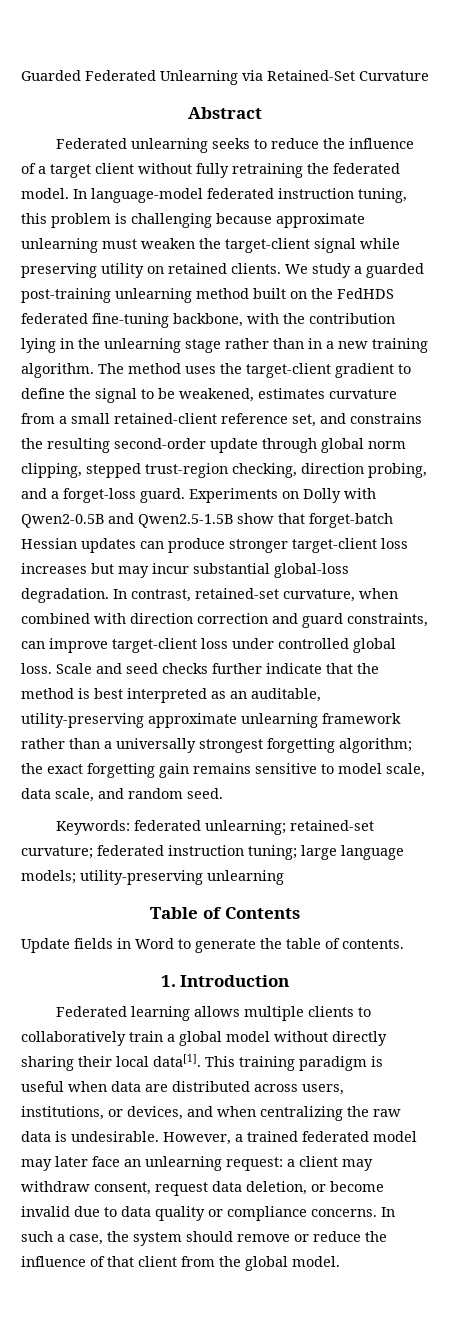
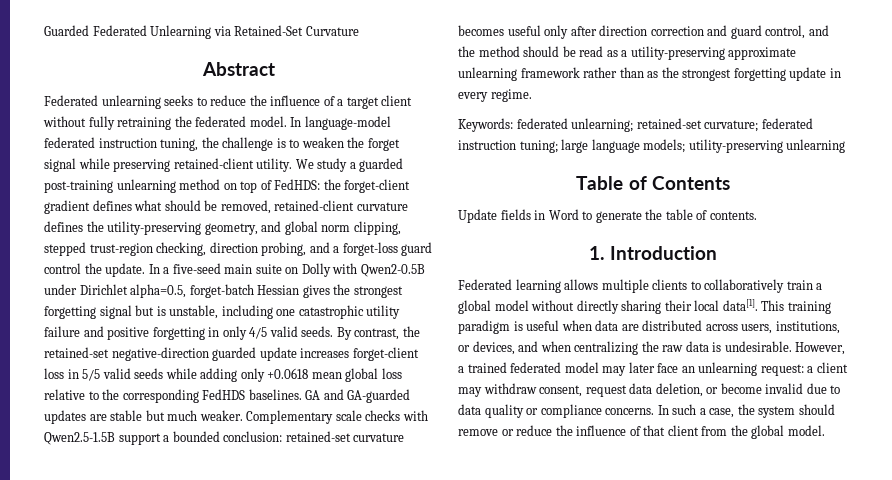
[21,213,365,228] [21,238,137,253] this problem is challenging because approximate unlearning must -> [201,137,300,151] the challenge is to
[225,238,310,253] target-client -> [367,138,400,151] forget
[101,263,281,278] utility on retained clients. -> [173,158,293,172] retained-client utility.
[253,288,394,299] [21,313,395,328] [21,338,428,353] [21,363,411,378] [21,388,397,403] [21,413,422,427] [21,438,317,453] built on the FedHDS federated fine-tuning backbone, with the contribution lying in the unlearning stage rather than in a new training algorithm. The method uses the target-client gradient to define the signal to be weakened, estimates curvature from a small retained-client reference set, and constrains the resulting second-order update through -> [223,179,411,193] [44,200,408,214] [44,221,282,235] on top of FedHDS: the forget-client gradient defines what should be removed, retained-client curvature defines the utility-preserving geometry, and
[140,488,376,503] [21,513,393,528] [21,538,408,553] [21,563,349,578] [21,588,398,603] [21,613,428,628] [21,638,396,653] [21,663,379,674] [21,688,321,703] guard. Experiments on Dolly with Qwen2-0.5B and Qwen2.5-1.5B show that forget-batch Hessian updates can produce stronger target-client loss increases but may incur substantial global-loss degradation. In contrast, retained-set curvature, when combined with direction correction and guard constraints, can improve target-client loss under controlled global loss. Scale and seed checks further indicate that the method is best interpreted as an auditable, -> [401,242,433,256] [44,263,425,277] [44,284,403,298] [44,305,401,319] [44,326,420,340] [44,347,419,361] [44,368,402,382] [44,389,411,403] [44,410,428,424] [44,431,405,445] [458,25,829,39] [458,46,628,57] guard control the update. In a five-seed main suite on Dolly with Qwen2-0.5B under Dirichlet alpha=0.5, forget-batch Hessian gives the strongest forgetting signal but is unstable, including one catastrophic utility failure and positive forgetting in only 4/5 valid seeds. By contrast, the retained-set negative-direction guarded update increases forget-client loss in 5/5 valid seeds while adding only +0.0618 mean global loss relative to the corresponding FedHDS baselines. GA and GA-guarded updates are stable but much weaker. Complementary scale checks with Qwen2.5-1.5B support a bounded conclusion: retained-set curvature becomes useful only after direction correction and guard control, and the method should be read as a
[104,738,412,753] [21,763,425,778] [21,788,223,802] a universally strongest forgetting algorithm; the exact forgetting gain remains sensitive to model scale, data scale, and random seed. -> [647,67,841,81] [458,89,532,102] as the strongest forgetting update in every regime.

